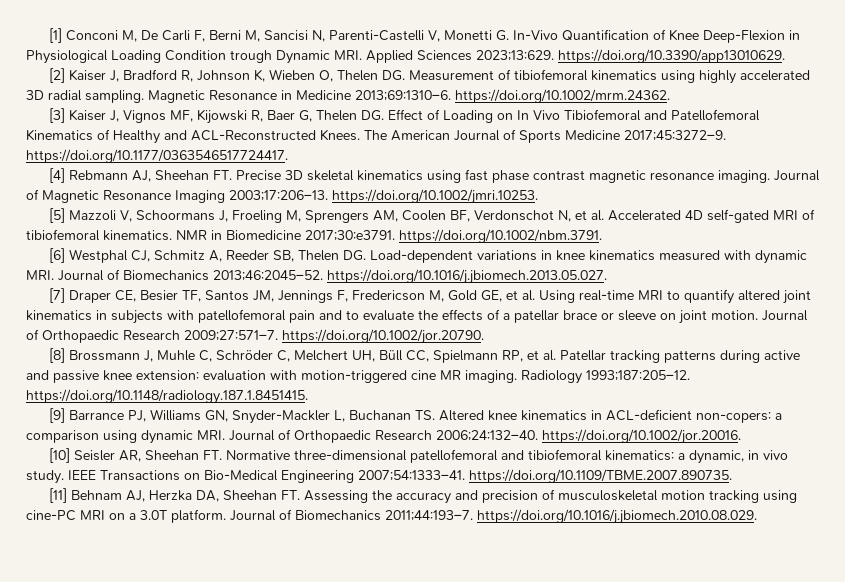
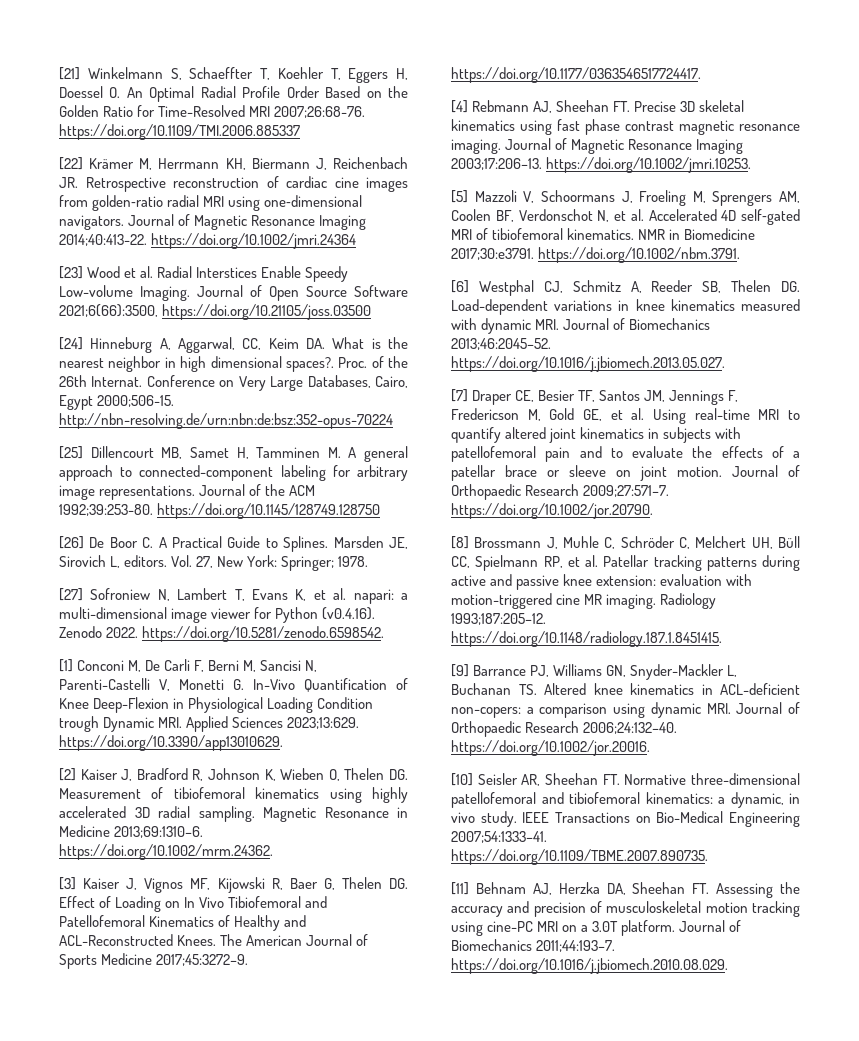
(48, 35) none -> [59,67,408,83] [59,86,409,102] [59,105,366,118] [59,124,300,140] [59,157,409,170] [59,176,408,192] [59,195,363,211] [59,214,367,230] [59,233,357,249] [59,266,349,282] [59,285,408,301] [59,304,372,320] [59,337,408,353] [59,356,408,372] [59,375,409,391] [59,395,175,410] [59,413,393,429] [59,446,408,462] [59,465,408,481] [59,484,316,500] [59,503,381,519] [59,536,408,552] [59,555,369,571] [59,588,409,604] [59,607,376,623] [59,626,385,642] [21] Winkelmann S, Schaeffter T, Koehler T, Eggers H, Doessel O. An Optimal Radial Profile Order Based on the Golden Ratio for Time-Resolved MRI 2007;26:68-76. https://doi.org/10.1109/TMI.2006.885337 // [22] Krämer M, Herrmann KH, Biermann J, Reichenbach JR. Retrospective reconstruction of cardiac cine images from golden‐ratio radial MRI using one‐dimensional navigators. Journal of Magnetic Resonance Imaging 2014;40:413-22. https://doi.org/10.1002/jmri.24364 // [23] Wood et al. Radial Interstices Enable Speedy Low-volume Imaging. Journal of Open Source Software 2021;6(66):3500, https://doi.org/10.21105/joss.03500 // [24] Hinneburg A, Aggarwal, CC, Keim DA. What is the nearest neighbor in high dimensional spaces?. Proc. of the 26th Internat. Conference on Very Large Databases, Cairo, Egypt 2000;506-15. http://nbn-resolving.de/urn:nbn:de:bsz:352-opus-70224 // [25] Dillencourt MB, Samet H, Tamminen M. A general approach to connected-component labeling for arbitrary image representations. Journal of the ACM 1992;39:253-80. https://doi.org/10.1145/128749.128750 // [26] De Boor C. A Practical Guide to Splines. Marsden JE, Sirovich L, editors. Vol. 27, New York: Springer; 1978. // [27] Sofroniew N, Lambert T, Evans K, et al. napari: a multi-dimensional image viewer for Python (v0.4.16). Zenodo 2022. https://doi.org/10.5281/zenodo.6598542. //

